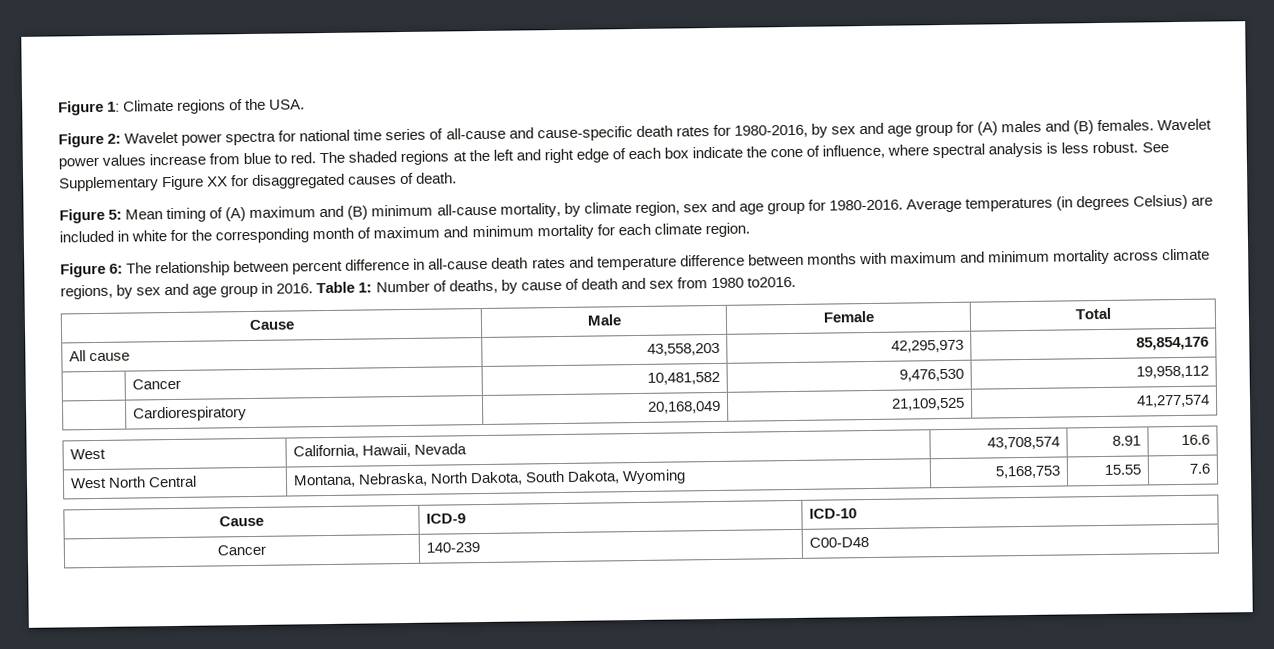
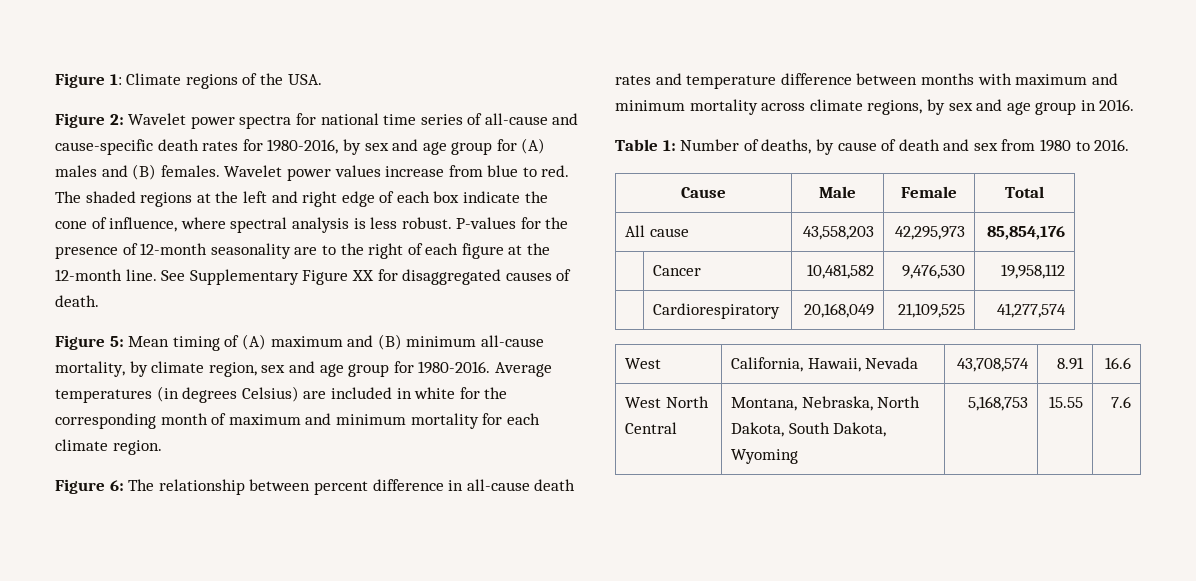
(1139, 147) none -> [456,217,569,229] [55,243,551,259] [55,269,157,281] P-values for the presence of 12-month seasonality are to the right of each figure at the 12-month line.
(314, 288) none -> (1135, 105) //
[747,276,797,288] to2016. -> [1075,139,1130,151] to 2016.
[219,515,264,527] [425,513,466,524] [808,508,857,519] [217,544,266,556] [425,542,480,553] [808,537,869,548] // Cause | ICD-9 | ICD-10 // Cancer | 140-239 | C00-D48 -> (1131, 402) none

